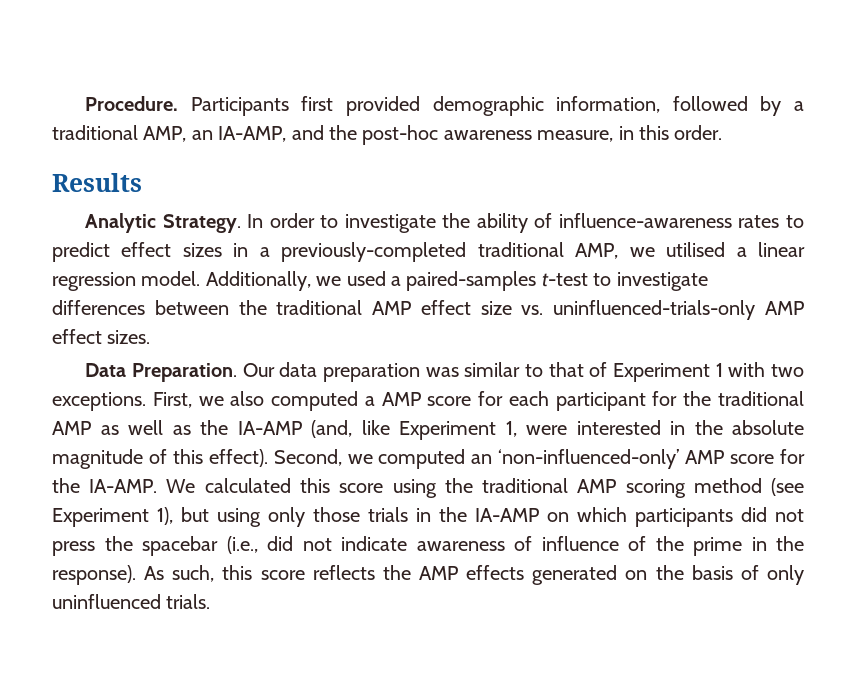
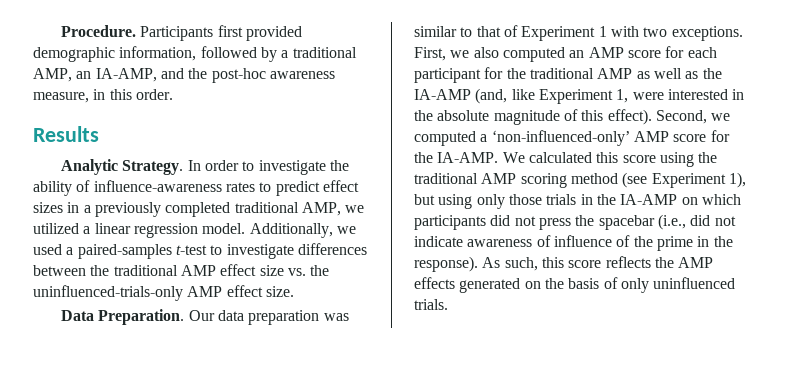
[281,242,467,262] previously-completed -> [94,202,231,217] previously completed
[666,242,726,257] utilised -> [33,223,79,234] utilized
(544, 310) none -> [310,265,330,276] the
[107,330,151,344] sizes. -> [265,286,294,297] size.
[364,396,375,406] a -> [569,50,585,58] an
[471,454,493,464] an -> [480,134,488,142] a

